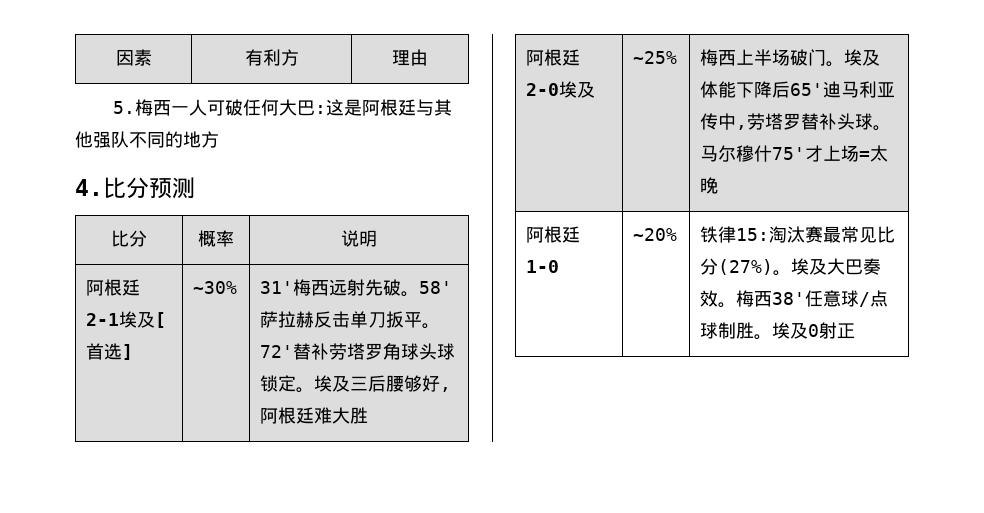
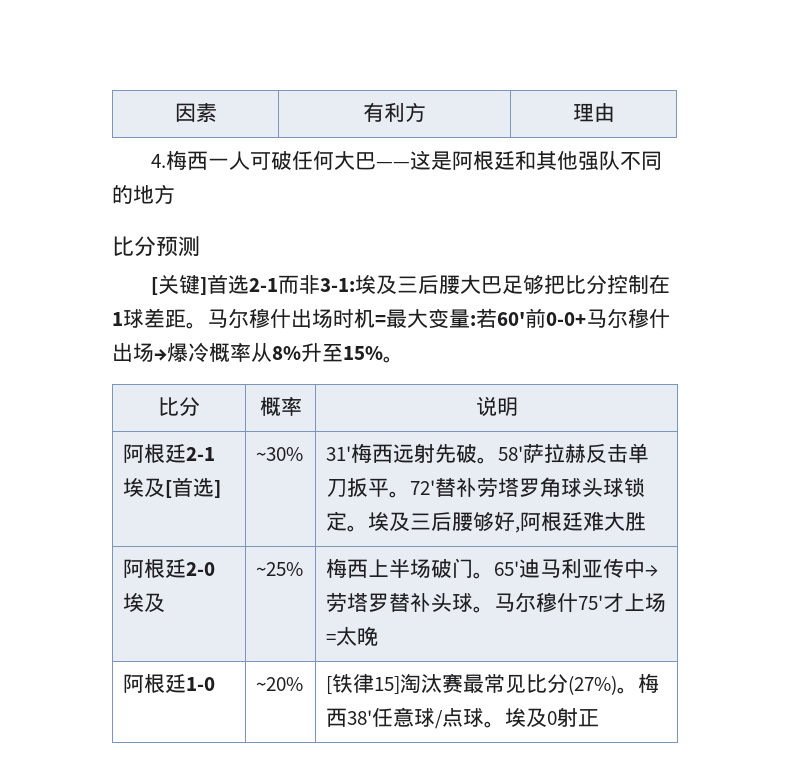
[112,101,135,114] 5. -> [150,154,166,168] 4.
[314,105,326,114] : -> [375,162,410,168] ——
[415,99,434,116] 与 -> [514,150,536,170] 和
[75,179,103,196] 4. -> (175, 194) none
(195, 188) none -> [150,274,670,295] [112,308,670,329] [112,342,404,363] // [关键]首选2-1而非3-1:埃及三后腰大巴足够把比分控制在1球差距。马尔穆什出场时机=最大变量:若60'前0-0+马尔穆什出场→爆冷概率从8%升至15%。
[844,49,881,66] [700,81,791,98] 埃及体能下降后 -> (494, 575) none
[736,125,748,130] , -> [644,565,658,577] →
[700,226,770,243] 铁律15: -> [325,673,400,694] [铁律15]
[791,258,882,275] [700,290,737,308] 埃及大巴奏效。 -> (638, 690) none
[718,322,755,339] 制胜 -> (484, 717) none

